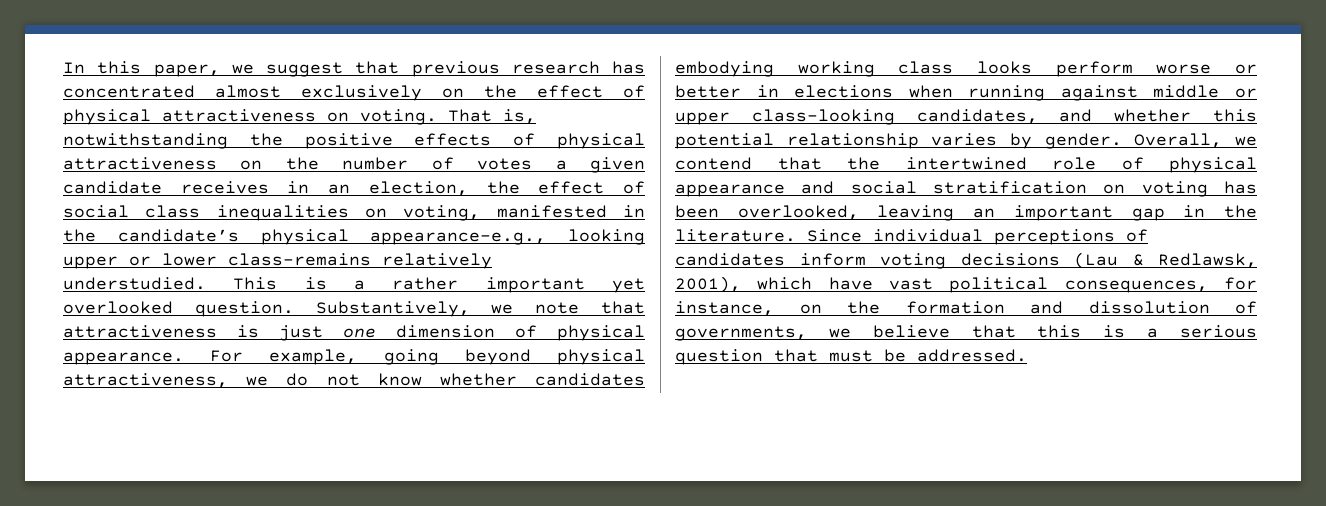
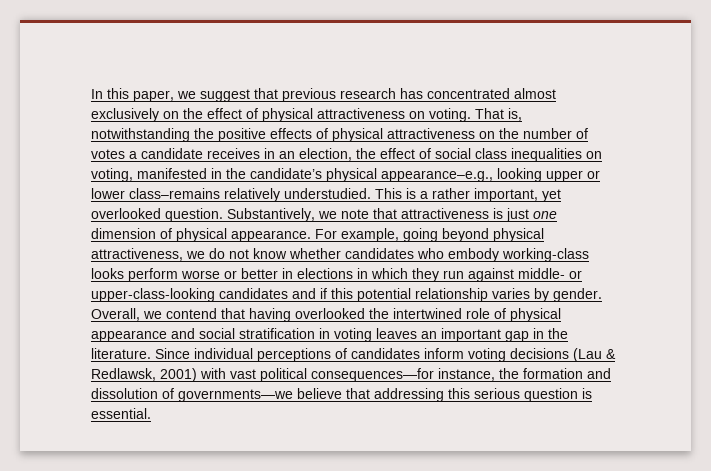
[590,157,646,173] given -> (137, 155) none
[485,277,585,293] important -> [474,188,538,202] important,
[675,61,954,77] embodying working class -> [417,248,589,262] who embody working-class
[908,85,1257,101] [675,109,1192,125] when running against middle or upper class-looking candidates, and whether -> [357,268,582,282] [91,288,327,302] in which they run against middle- or upper-class-looking candidates and if
(822, 163) none -> [249,308,365,322] having overlooked
[1103,181,1257,197] [675,205,955,221] on voting has been overlooked, leaving -> [319,328,417,342] in voting leaves
[675,276,1257,293] [675,301,822,316] 2001), which have vast political consequences, for instance, on -> [160,368,495,382] 2001) with vast political consequences—for instance,
[675,325,1257,341] [675,349,1027,365] governments, we believe that this is a serious question that must be addressed. -> [178,388,592,402] [91,408,151,419] governments—we believe that addressing this serious question is essential.

